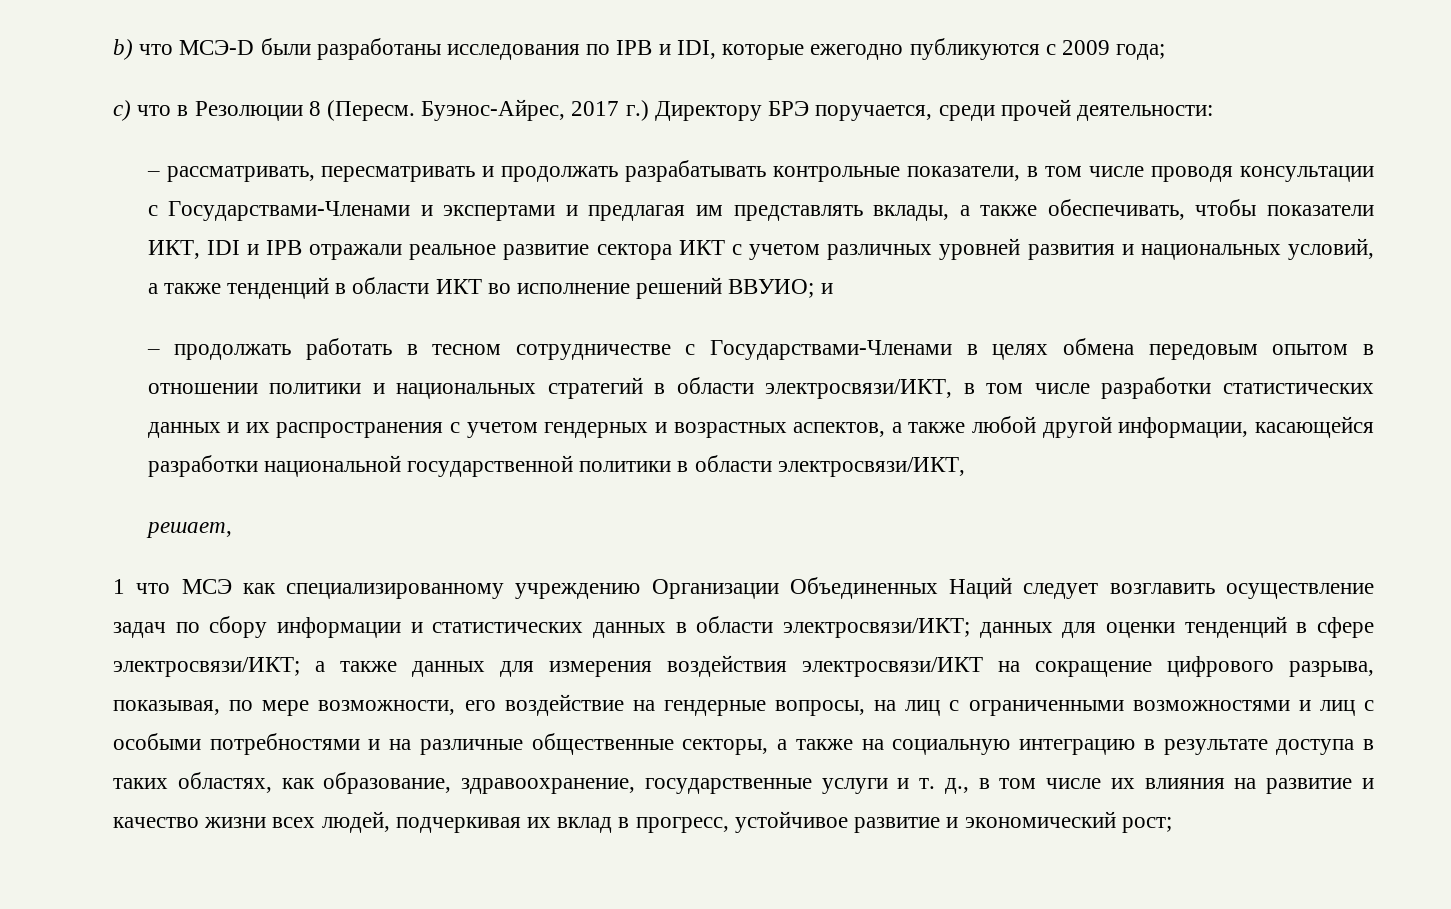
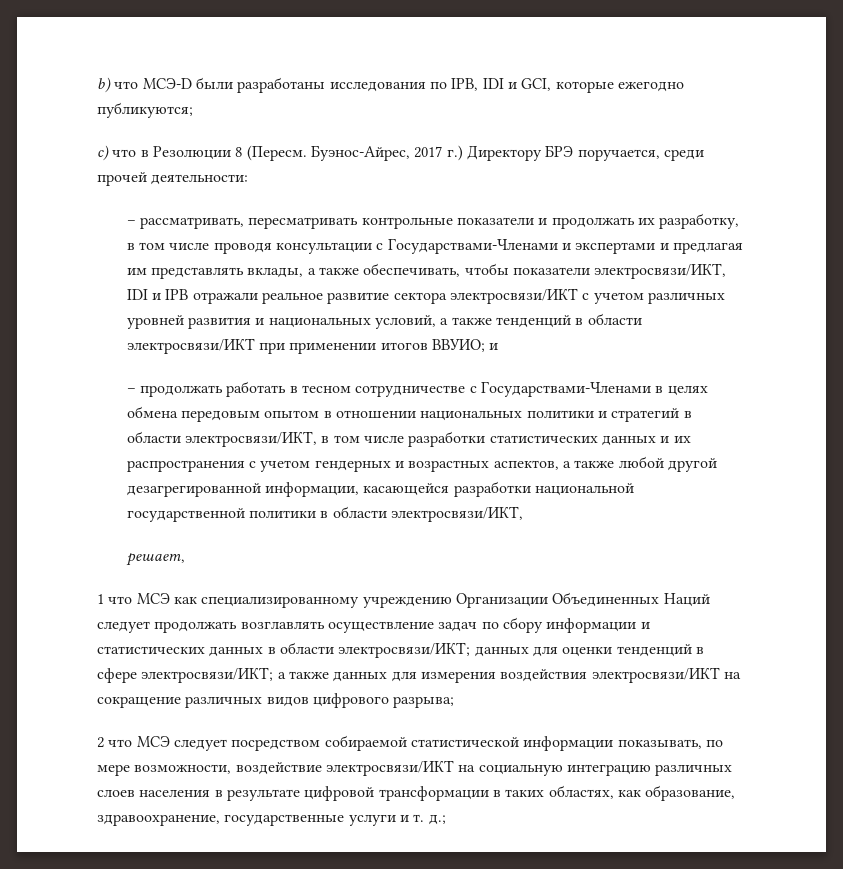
[616,38,1166,60] IPB и IDI, которые ежегодно публикуются с 2009 года; -> [451,78,684,93] [97,102,193,118] IPB, IDI и GCI, которые ежегодно публикуются;
[482,160,1021,182] и продолжать разрабатывать контрольные показатели, -> [361,213,740,229] контрольные показатели и продолжать их разработку,
[147,240,200,259] ИКТ, -> [594,263,727,279] электросвязи/ИКТ,
[678,240,725,255] ИКТ -> [449,288,578,304] электросвязи/ИКТ
[435,277,723,299] ИКТ во исполнение решений -> [126,338,428,354] электросвязи/ИКТ при применении итогов
(258, 388) none -> [420,410,523,421] национальных
[396,383,537,399] национальных -> (607, 414) none
(1112, 427) none -> [126,483,261,497] дезагрегированной
[1109,583,1215,594] возглавить -> [154,621,325,633] продолжать возглавлять
[1167,656,1374,677] [113,694,1374,716] [113,733,1355,755] цифрового разрыва, показывая, по мере возможности, его воздействие на гендерные вопросы, на лиц с ограниченными возможностями и лиц с особыми потребностями и на различные общественные секторы, а также на социальную интеграцию в результате доступа -> [185,693,455,708] [97,735,723,751] [97,760,733,776] [97,786,489,801] различных видов цифрового разрыва; // 2 что МСЭ следует посредством собираемой статистической информации показывать, по мере возможности, воздействие электросвязи/ИКТ на социальную интеграцию различных слоев населения в результате цифровой трансформации
[944,778,1374,794] [113,811,1172,833] д., в том числе их влияния на развитие и качество жизни всех людей, подчеркивая их вклад в прогресс, устойчивое развитие и экономический рост; -> [428,814,446,825] д.;

